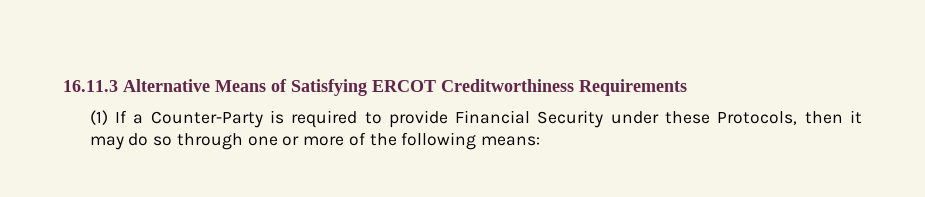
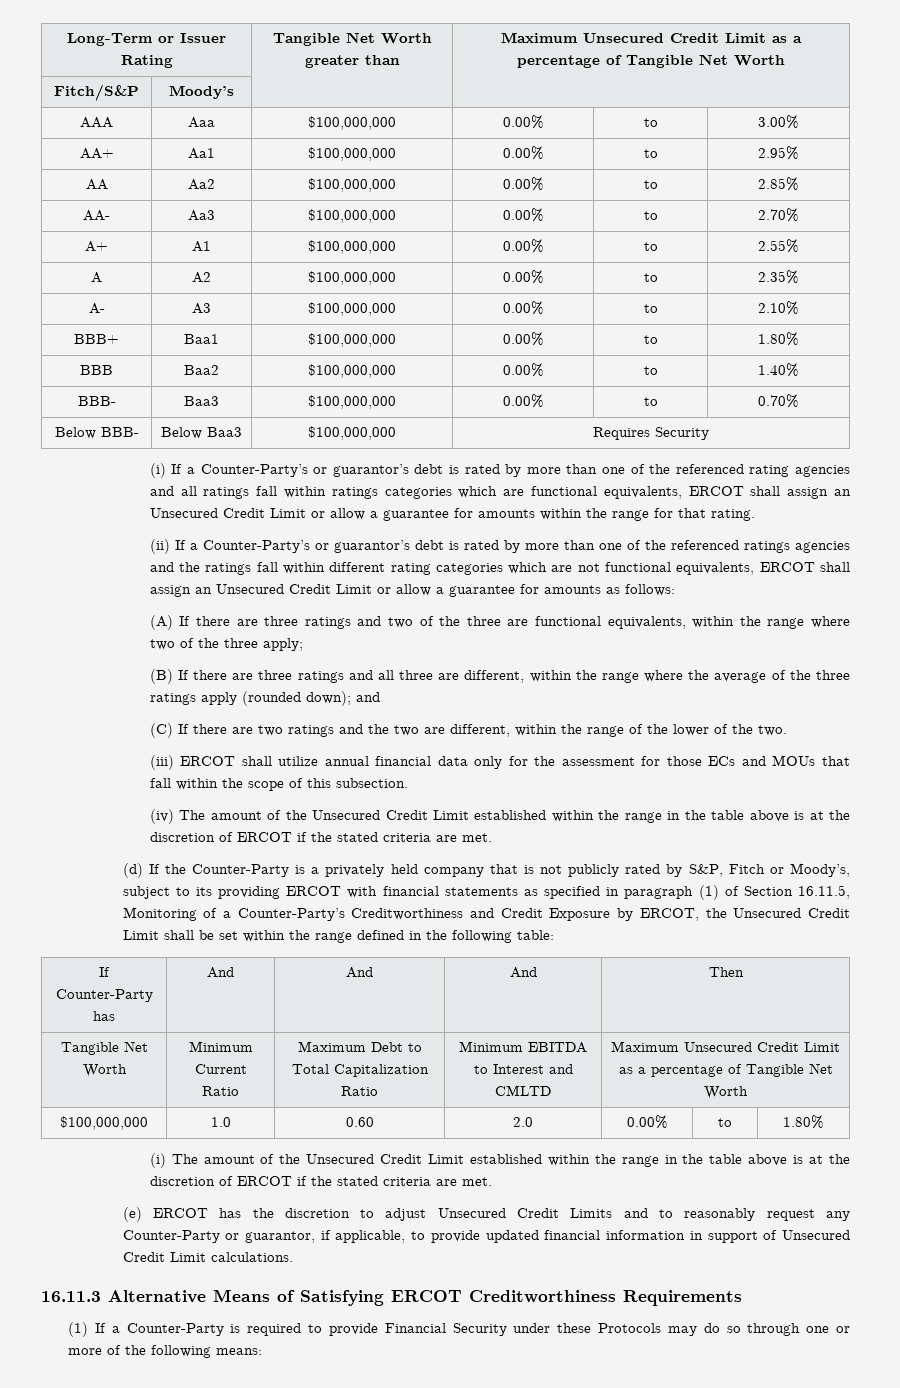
(63, 86) none -> [67,33,226,46] [120,55,173,68] [272,32,432,46] [304,55,400,68] [501,32,802,43] [517,54,785,68] [54,84,139,101] [169,85,234,99] [80,117,113,128] [188,117,215,128] [308,116,396,130] [502,115,544,129] [643,118,658,127] [758,115,799,129] [79,148,114,159] [188,148,215,159] [308,147,396,161] [502,146,544,160] [643,149,658,158] [758,146,799,160] [85,179,108,190] [188,179,215,190] [308,178,396,192] [502,177,544,191] [643,180,658,189] [758,177,799,191] [83,210,110,221] [188,210,215,221] [308,209,396,223] [502,208,544,222] [643,211,658,220] [758,208,799,222] [85,241,108,252] [192,241,211,252] [308,240,396,254] [502,239,544,253] [643,242,658,251] [758,239,799,253] [91,272,102,283] [192,272,211,283] [308,271,396,285] [502,270,544,284] [643,273,658,282] [758,270,799,284] [88,303,105,314] [192,303,211,314] [308,302,396,316] [502,301,544,315] [643,304,658,313] [758,301,799,315] [74,334,119,344] [184,334,219,344] [308,333,396,347] [502,332,544,346] [643,335,658,344] [758,332,799,346] [80,365,113,375] [184,365,219,375] [308,364,396,378] [502,363,544,377] [643,366,658,375] [758,363,799,377] [77,396,116,406] [184,396,219,406] [308,395,396,409] [502,394,544,408] [643,397,658,406] [758,394,799,408] [54,427,139,439] [161,427,242,439] [308,426,396,440] [593,427,709,440] [149,463,851,478] [149,486,851,499] [149,508,755,521] [149,539,850,554] [149,562,850,575] [149,584,675,597] [149,615,851,630] [149,638,303,651] [149,669,850,684] [149,691,380,706] [149,723,787,738] [149,755,850,770] [149,778,408,791] [149,809,851,824] [149,832,492,842] [122,863,851,878] [122,885,851,900] [122,907,850,921] [122,930,554,943] [99,967,110,977] [55,989,153,1002] [93,1011,115,1021] [207,967,234,978] [346,967,373,978] [509,967,537,978] [708,967,744,977] [60,1041,148,1055] [82,1064,127,1077] [188,1041,253,1052] [194,1064,247,1074] [202,1086,239,1096] [297,1041,422,1052] [291,1064,429,1077] [341,1086,378,1096] [459,1041,587,1053] [473,1064,573,1074] [495,1085,551,1096] [611,1041,840,1052] [618,1063,833,1077] [704,1086,748,1099] [60,1116,148,1130] [210,1117,231,1127] [345,1117,374,1127] [513,1117,533,1127] [626,1115,668,1129] [718,1118,732,1127] [783,1115,824,1129] [149,1153,851,1168] [149,1176,492,1186] [122,1207,850,1222] [122,1230,850,1243] [122,1252,293,1262] Long-Term or Issuer Rating | Tangible Net Worth greater than | Maximum Unsecured Credit Limit as a percentage of Tangible Net Worth // Fitch/S&P | Moody’s | | // AAA | Aaa | $100,000,000 | 0.00% | to | 3.00% // AA+ | Aa1 | $100,000,000 | 0.00% | to | 2.95% // AA | Aa2 | $100,000,000 | 0.00% | to | 2.85% // AA- | Aa3 | $100,000,000 | 0.00% | to | 2.70% // A+ | A1 | $100,000,000 | 0.00% | to | 2.55% // A | A2 | $100,000,000 | 0.00% | to | 2.35% // A- | A3 | $100,000,000 | 0.00% | to | 2.10% // BBB+ | Baa1 | $100,000,000 | 0.00% | to | 1.80% // BBB | Baa2 | $100,000,000 | 0.00% | to | 1.40% // BBB- | Baa3 | $100,000,000 | 0.00% | to | 0.70% // Below BBB- | Below Baa3 | $100,000,000 | Requires Security // (i) If a Counter-Party’s or guarantor’s debt is rated by more than one of the referenced rating agencies and all ratings fall within ratings categories which are functional equivalents, ERCOT shall assign an Unsecured Credit Limit or allow a guarantee for amounts within the range for that rating. // (ii) If a Counter-Party’s or guarantor’s debt is rated by more than one of the referenced ratings agencies and the ratings fall within different rating categories which are not functional equivalents, ERCOT shall assign an Unsecured Credit Limit or allow a guarantee for amounts as follows: // (A) If there are three ratings and two of the three are functional equivalents, within the range where two of the three apply; // (B) If there are three ratings and all three are different, within the range where the average of the three ratings apply (rounded down); and // (C) If there are two ratings and the two are different, within the range of the lower of the two. // (iii) ERCOT shall utilize annual financial data only for the assessment for those ECs and MOUs that fall within the scope of this subsection. // (iv) The amount of the Unsecured Credit Limit established within the range in the table above is at the discretion of ERCOT if the stated criteria are met. // (d) If the Counter-Party is a privately held company that is not publicly rated by S&P, Fitch or Moody’s, subject to its providing ERCOT with financial statements as specified in paragraph (1) of Section 16.11.5, Monitoring of a Counter-Party’s Creditworthiness and Credit Exposure by ERCOT, the Unsecured Credit Limit shall be set within the range defined in the following table: // If Counter-Party has | And | And | And | Then // Tangible Net Worth | Minimum Current Ratio | Maximum Debt to Total Capitalization Ratio | Minimum EBITDA to Interest and CMLTD | Maximum Unsecured Credit Limit as a percentage of Tangible Net Worth // $100,000,000 | 1.0 | 0.60 | 2.0 | 0.00% | to | 1.80% // (i) The amount of the Unsecured Credit Limit established within the range in the table above is at the discretion of ERCOT if the stated criteria are met. // (e) ERCOT has the discretion to adjust Unsecured Credit Limits and to reasonably request any Counter-Party or guarantor, if applicable, to provide updated financial information in support of Unsecured Credit Limit calculations. //
[717,110,863,125] Protocols, then it -> [598,1323,662,1333] Protocols

